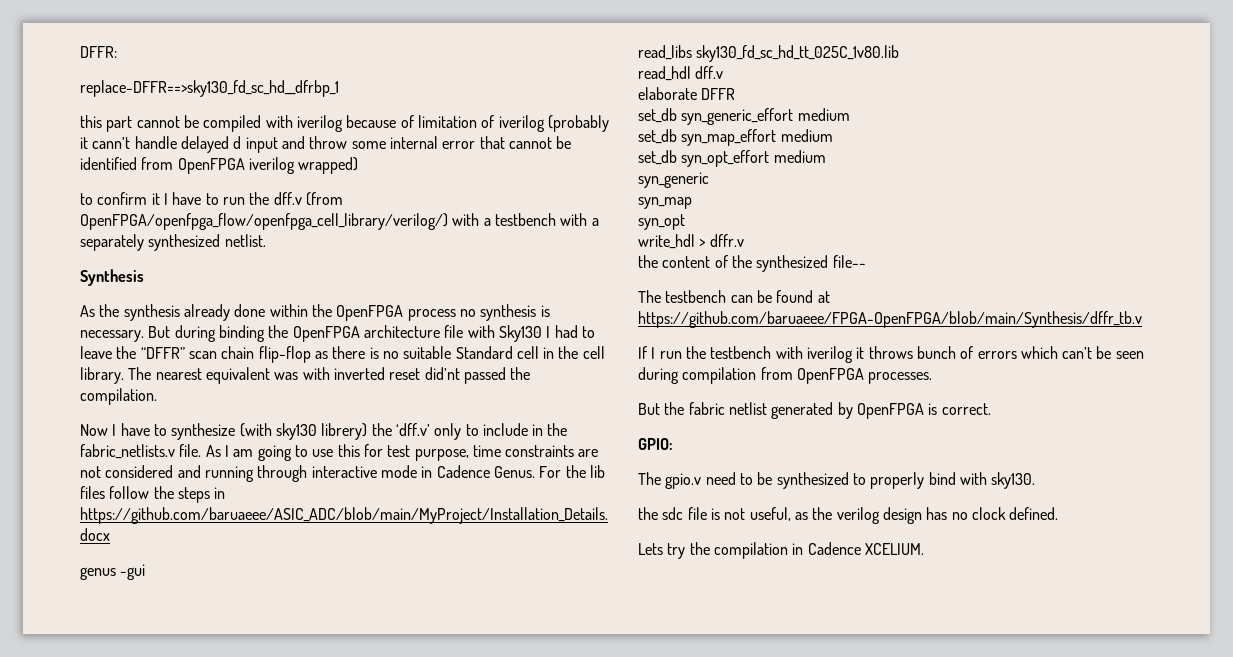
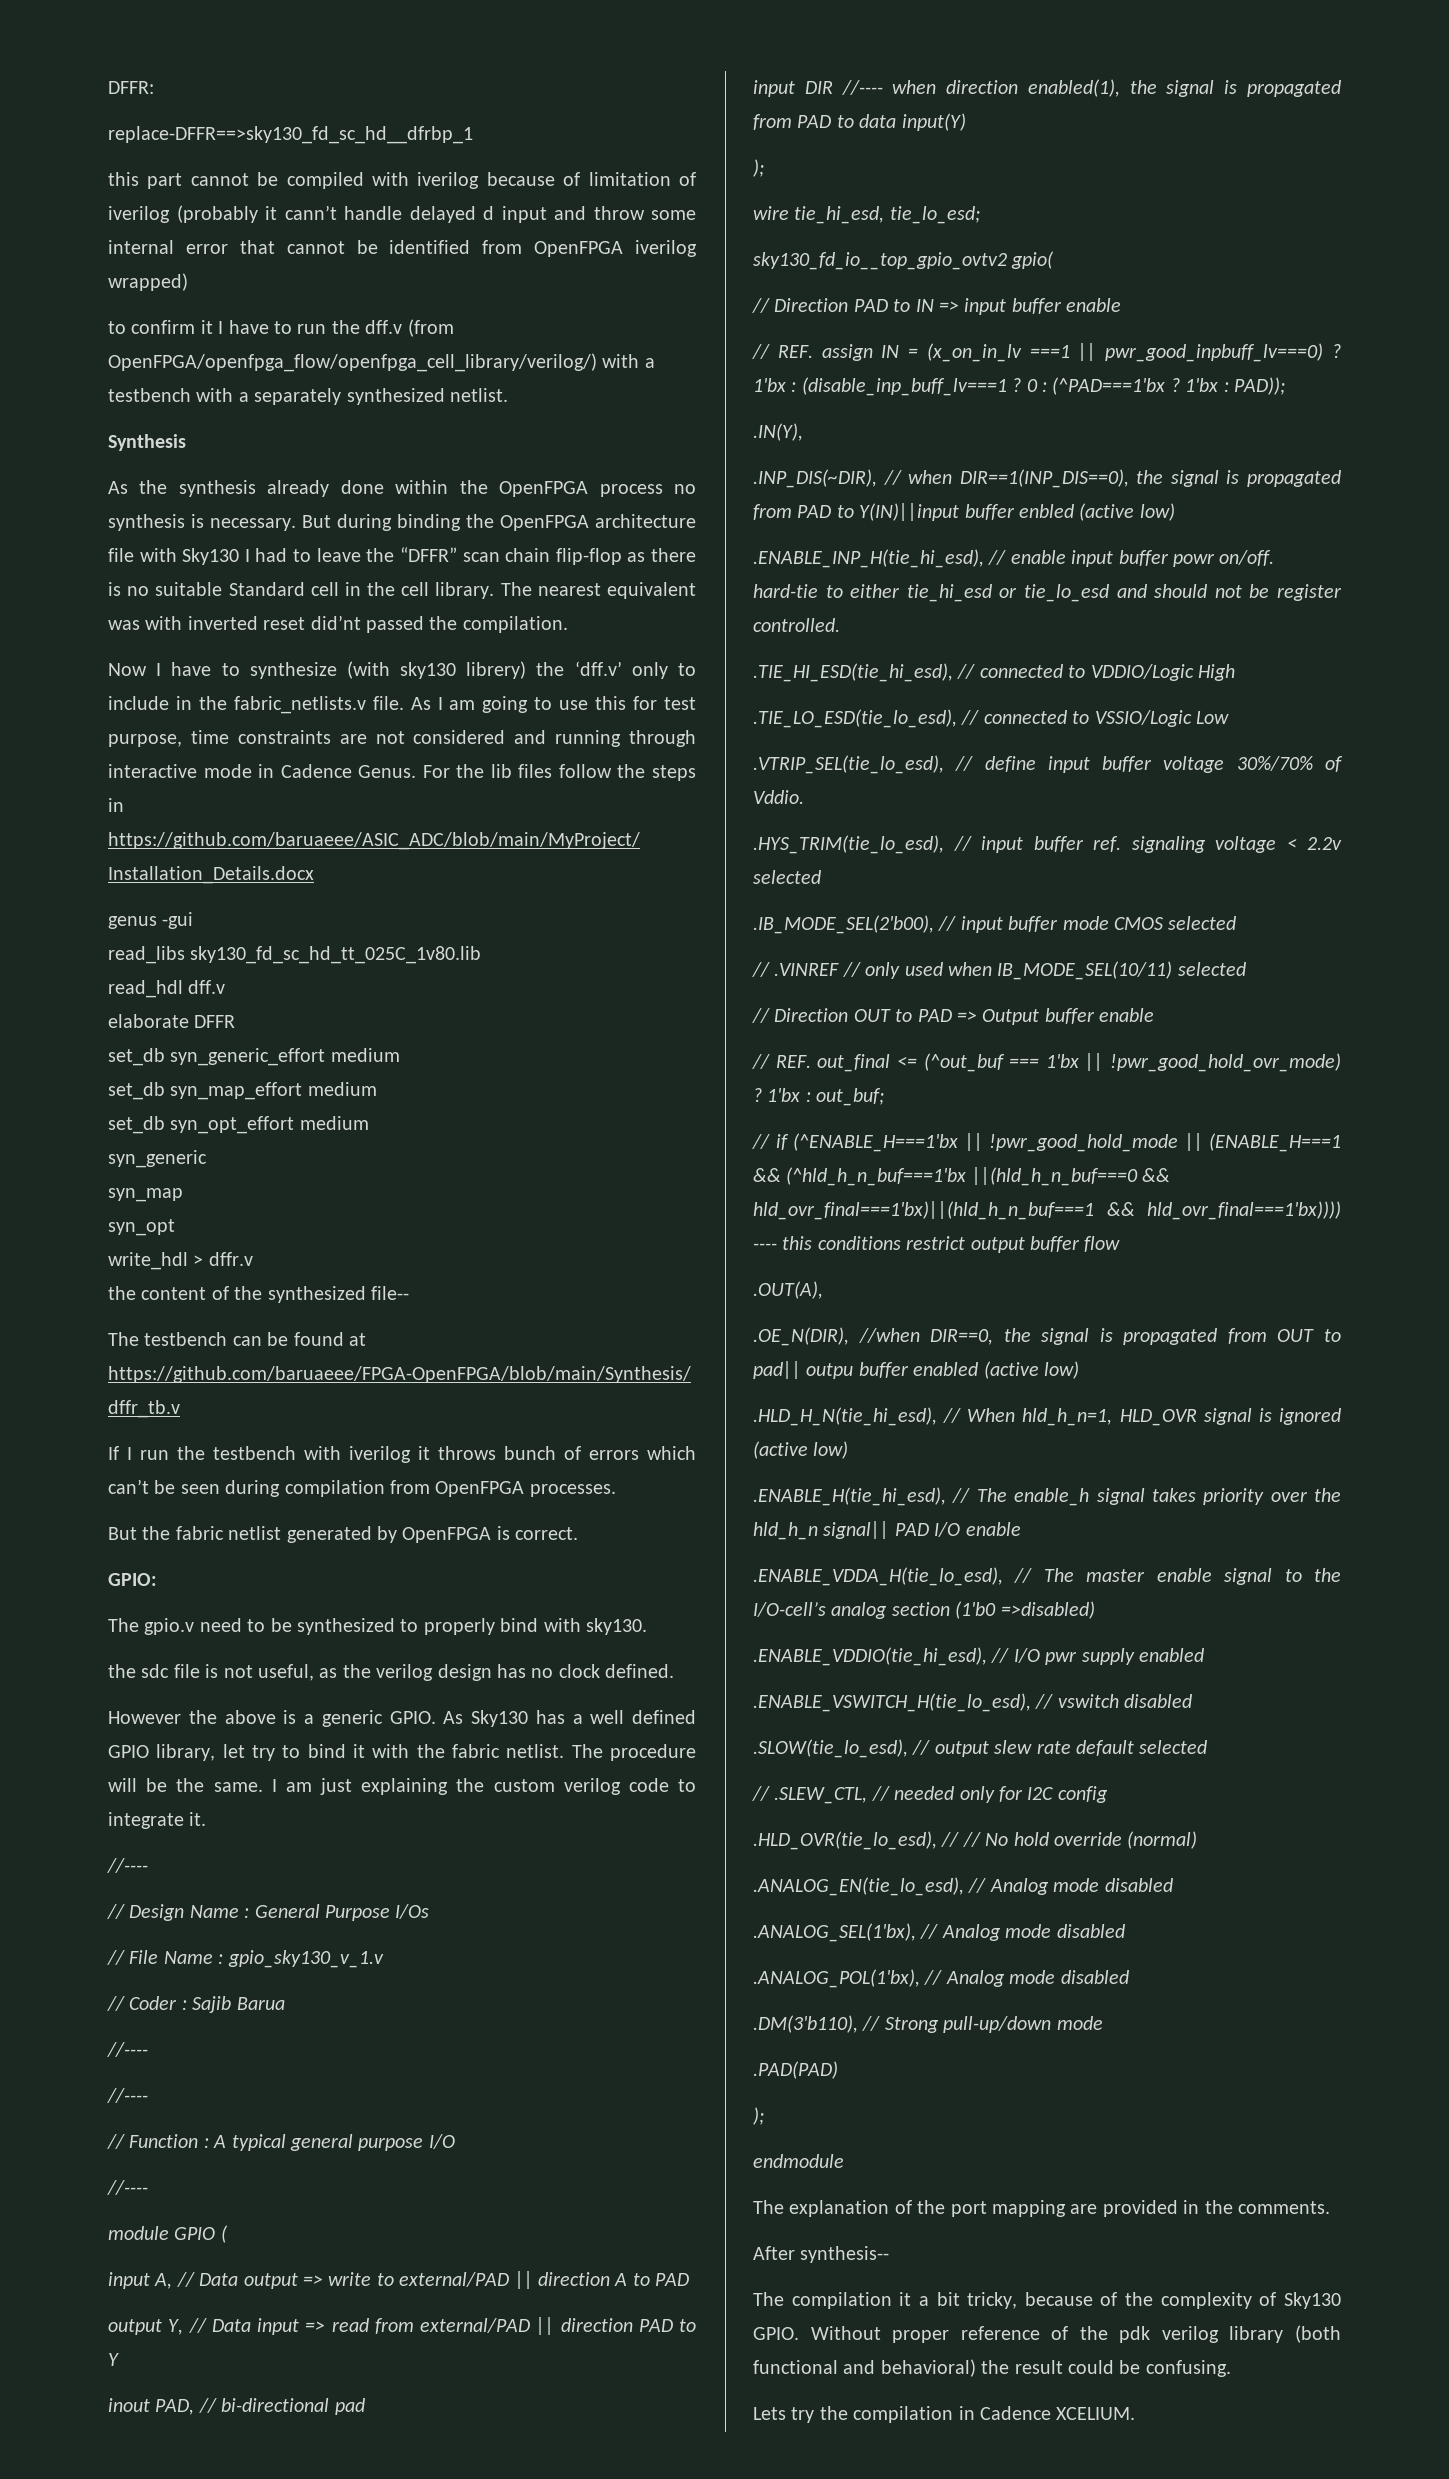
(1059, 513) none -> [108,1710,696,1727] [108,1744,696,1761] [108,1778,697,1795] [108,1812,207,1829] [107,1858,148,1873] [107,1904,430,1921] [107,1950,384,1968] [107,1996,285,2013] [107,2042,148,2057] [107,2088,148,2103] [107,2134,455,2151] [107,2180,148,2195] [108,2225,228,2243] [108,2271,690,2289] [108,2317,696,2335] [108,2353,119,2366] [108,2398,365,2415] [753,79,1341,97] [753,113,966,131] [753,159,764,177] [753,206,980,224] [753,251,1055,270] [752,298,1122,315] [752,343,1341,362] [753,377,1285,396] [753,423,803,441] [753,469,1341,488] [753,503,1175,521] [753,549,1275,568] [753,584,1342,602] [753,618,840,632] [753,663,1235,682] [753,709,1229,728] [753,755,1343,774] [753,790,804,804] [753,835,1342,854] [753,870,821,884] [753,915,1237,934] [752,961,1246,980] [752,1008,1155,1025] [752,1053,1341,1072] [753,1088,885,1106] [752,1133,1341,1152] [753,1167,1171,1186] [753,1201,1341,1220] [753,1236,1121,1253] [753,1281,823,1299] [753,1327,1341,1346] [753,1361,1079,1379] [753,1407,1341,1426] [753,1441,849,1459] [753,1487,1341,1506] [753,1521,1021,1540] [753,1567,1341,1586] [753,1601,1095,1619] [753,1647,1204,1666] [753,1693,1193,1712] [753,1739,1208,1758] [752,1786,1108,1804] [753,1831,1198,1850] [753,1877,1173,1896] [753,1923,1125,1942] [753,1969,1129,1988] [753,2015,1103,2033] [753,2061,838,2079] [753,2107,764,2125] [753,2154,844,2168] [753,2200,1330,2217] [753,2246,890,2263] [753,2292,1341,2309] [753,2325,1341,2343] [753,2359,1231,2377] // However the above is a generic GPIO. As Sky130 has a well defined GPIO library, let try to bind it with the fabric netlist. The procedure will be the same. I am just explaining the custom verilog code to integrate it. // //---- // // Design Name : General Purpose I/Os // // File Name : gpio_sky130_v_1.v // // Coder : Sajib Barua // //---- // //---- // // Function : A typical general purpose I/O // //---- // module GPIO ( // input A, // Data output => write to external/PAD || direction A to PAD // output Y, // Data input => read from external/PAD || direction PAD to Y // inout PAD, // bi-directional pad // input DIR //---- when direction enabled(1), the signal is propagated from PAD to data input(Y) // ); // wire tie_hi_esd, tie_lo_esd; // sky130_fd_io__top_gpio_ovtv2 gpio( // // Direction PAD to IN => input buffer enable // // REF. assign IN = (x_on_in_lv ===1 || pwr_good_inpbuff_lv===0) ? 1'bx : (disable_inp_buff_lv===1 ? 0 : (^PAD===1'bx ? 1'bx : PAD)); // .IN(Y), // .INP_DIS(~DIR), // when DIR==1(INP_DIS==0), the signal is propagated from PAD to Y(IN)||input buffer enbled (active low) // .ENABLE_INP_H(tie_hi_esd), // enable input buffer powr on/off. hard-tie to either tie_hi_esd or tie_lo_esd and should not be register controlled. // .TIE_HI_ESD(tie_hi_esd), // connected to VDDIO/Logic High // .TIE_LO_ESD(tie_lo_esd), // connected to VSSIO/Logic Low // .VTRIP_SEL(tie_lo_esd), // define input buffer voltage 30%/70% of Vddio. // .HYS_TRIM(tie_lo_esd), // input buffer ref. signaling voltage < 2.2v selected // .IB_MODE_SEL(2'b00), // input buffer mode CMOS selected // // .VINREF // only used when IB_MODE_SEL(10/11) selected // // Direction OUT to PAD => Output buffer enable // // REF. out_final <= (^out_buf === 1'bx || !pwr_good_hold_ovr_mode) ? 1'bx : out_buf; // // if (^ENABLE_H===1'bx || !pwr_good_hold_mode || (ENABLE_H===1 && (^hld_h_n_buf===1'bx ||(hld_h_n_buf===0 && hld_ovr_final===1'bx)||(hld_h_n_buf===1 && hld_ovr_final===1'bx)))) ---- this conditions restrict output buffer flow // .OUT(A), // .OE_N(DIR), //when DIR==0, the signal is propagated from OUT to pad|| outpu buffer enabled (active low) // .HLD_H_N(tie_hi_esd), // When hld_h_n=1, HLD_OVR signal is ignored (active low) // .ENABLE_H(tie_hi_esd), // The enable_h signal takes priority over the hld_h_n signal|| PAD I/O enable // .ENABLE_VDDA_H(tie_lo_esd), // The master enable signal to the I/O-cell’s analog section (1'b0 =>disabled) // .ENABLE_VDDIO(tie_hi_esd), // I/O pwr supply enabled // .ENABLE_VSWITCH_H(tie_lo_esd), // vswitch disabled // .SLOW(tie_lo_esd), // output slew rate default selected // // .SLEW_CTL, // needed only for I2C config // .HLD_OVR(tie_lo_esd), // // No hold override (normal) // .ANALOG_EN(tie_lo_esd), // Analog mode disabled // .ANALOG_SEL(1'bx), // Analog mode disabled // .ANALOG_POL(1'bx), // Analog mode disabled // .DM(3'b110), // Strong pull-up/down mode // .PAD(PAD) // ); // endmodule // The explanation of the port mapping are provided in the comments. // After synthesis-- // The compilation it a bit tricky, because of the complexity of Sky130 GPIO. Without proper reference of the pdk verilog library (both functional and behavioral) the result could be confusing.

